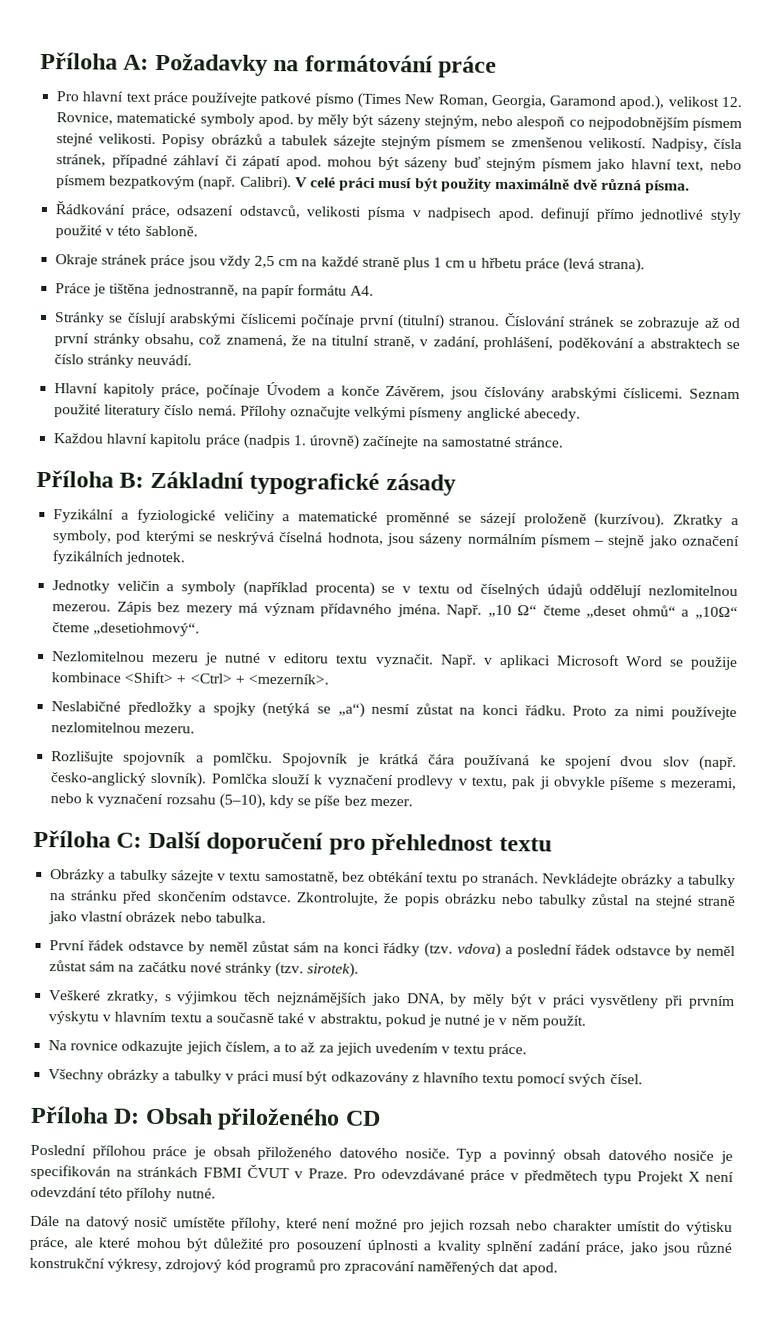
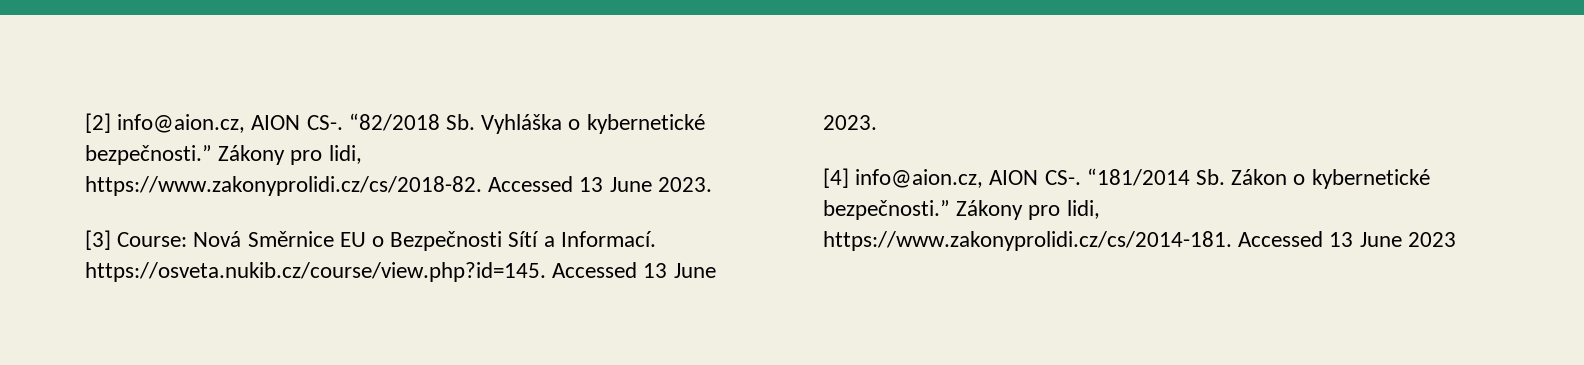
[40,51,498,78] [56,91,742,111] [56,112,742,132] [56,133,742,152] [56,154,743,173] [56,175,691,194] [55,201,741,224] [55,225,198,239] [55,254,646,274] [55,283,375,299] [54,312,741,331] [54,333,741,352] [54,354,193,368] [54,381,741,402] [54,404,581,422] [53,433,563,450] [36,469,456,496] [53,508,739,529] [53,530,740,549] [52,550,186,566] [52,580,738,599] [52,601,739,620] [52,622,201,637] [52,651,738,671] [51,671,329,685] [51,701,738,721] [51,722,196,734] [51,751,738,772] [50,771,737,791] [50,793,413,809] [33,829,552,856] [50,869,736,889] [49,890,735,909] [48,911,266,925] [49,940,735,959] [49,960,360,978] [49,990,735,1010] [48,1011,586,1029] [48,1040,528,1058] [48,1069,643,1087] [30,1105,381,1131] [30,1144,733,1165] [30,1164,734,1185] [30,1186,216,1202] [30,1215,733,1236] [29,1236,732,1256] [29,1257,558,1276] Příloha A: Požadavky na formátování práce // Pro hlavní text práce používejte patkové písmo (Times New Roman, Georgia, Garamond apod.), velikost 12. Rovnice, matematické symboly apod. by měly být sázeny stejným, nebo alespoň co nejpodobnějším písmem stejné velikosti. Popisy obrázků a tabulek sázejte stejným písmem se zmenšenou velikostí. Nadpisy, čísla stránek, případné záhlaví či zápatí apod. mohou být sázeny buď stejným písmem jako hlavní text, nebo písmem bezpatkovým (např. Calibri). V celé práci musí být použity maximálně dvě různá písma. // Řádkování práce, odsazení odstavců, velikosti písma v nadpisech apod. definují přímo jednotlivé styly použité v této šabloně. // Okraje stránek práce jsou vždy 2,5 cm na každé straně plus 1 cm u hřbetu práce (levá strana). // Práce je tištěna jednostranně, na papír formátu A4. // Stránky se číslují arabskými číslicemi počínaje první (titulní) stranou. Číslování stránek se zobrazuje až od první stránky obsahu, což znamená, že na titulní straně, v zadání, prohlášení, poděkování a abstraktech se číslo stránky neuvádí. // Hlavní kapitoly práce, počínaje Úvodem a konče Závěrem, jsou číslovány arabskými číslicemi. Seznam použité literatury číslo nemá. Přílohy označujte velkými písmeny anglické abecedy. // Každou hlavní kapitolu práce (nadpis 1. úrovně) začínejte na samostatné stránce. // Příloha B: Základní typografické zásady // Fyzikální a fyziologické veličiny a matematické proměnné se sázejí proloženě (kurzívou). Zkratky a symboly, pod kterými se neskrývá číselná hodnota, jsou sázeny normálním písmem – stejně jako označení fyzikálních jednotek. // Jednotky veličin a symboly (například procenta) se v textu od číselných údajů oddělují nezlomitelnou mezerou. Zápis bez mezery má význam přídavného jména. Např. „10 Ω“ čteme „deset ohmů“ a „10Ω“ čteme „desetiohmový“. // Nezlomitelnou mezeru je nutné v editoru textu vyznačit. Např. v aplikaci Microsoft Word se použije kombinace <Shift> + <Ctrl> + <mezerník>. // Neslabičné předložky a spojky (netýká se „a“) nesmí zůstat na konci řádku. Proto za nimi používejte nezlomitelnou mezeru. // Rozlišujte spojovník a pomlčku. Spojovník je krátká čára používaná ke spojení dvou slov (např. česko-anglický slovník). Pomlčka slouží k vyznačení prodlevy v textu, pak ji obvykle píšeme s mezerami, nebo k vyznačení rozsahu (5–10), kdy se píše bez mezer. // Příloha C: Další doporučení pro přehlednost textu // Obrázky a tabulky sázejte v textu samostatně, bez obtékání textu po stranách. Nevkládejte obrázky a tabulky na stránku před skončením odstavce. Zkontrolujte, že popis obrázku nebo tabulky zůstal na stejné straně jako vlastní obrázek nebo tabulka. // První řádek odstavce by neměl zůstat sám na konci řádky (tzv. vdova) a poslední řádek odstavce by neměl zůstat sám na začátku nové stránky (tzv. sirotek). // Veškeré zkratky, s výjimkou těch nejznámějších jako DNA, by měly být v práci vysvětleny při prvním výskytu v hlavním textu a současně také v abstraktu, pokud je nutné je v něm použít. // Na rovnice odkazujte jejich číslem, a to až za jejich uvedením v textu práce. // Všechny obrázky a tabulky v práci musí být odkazovány z hlavního textu pomocí svých čísel. // Příloha D: Obsah přiloženého CD // Poslední přílohou práce je obsah přiloženého datového nosiče. Typ a povinný obsah datového nosiče je specifikován na stránkách FBMI ČVUT v Praze. Pro odevzdávané práce v předmětech typu Projekt X není odevzdání této přílohy nutné. // Dále na datový nosič umístěte přílohy, které není možné pro jejich rozsah nebo charakter umístit do výtisku práce, ale které mohou být důležité pro posouzení úplnosti a kvality splnění zadání práce, jako jsou různé konstrukční výkresy, zdrojový kód programů pro zpracování naměřených dat apod. -> [85,113,705,134] [85,145,362,165] [85,176,712,196] [85,230,656,251] [85,262,716,282] [823,115,877,130] [823,168,1430,189] [823,200,1100,220] [823,231,1456,251] [2] info@aion.cz, AION CS-. “82/2018 Sb. Vyhláška o kybernetické bezpečnosti.” Zákony pro lidi, https://www.zakonyprolidi.cz/cs/2018-82. Accessed 13 June 2023. // [3] Course: Nová Směrnice EU o Bezpečnosti Sítí a Informací. https://osveta.nukib.cz/course/view.php?id=145. Accessed 13 June 2023. // [4] info@aion.cz, AION CS-. “181/2014 Sb. Zákon o kybernetické bezpečnosti.” Zákony pro lidi, https://www.zakonyprolidi.cz/cs/2014-181. Accessed 13 June 2023

